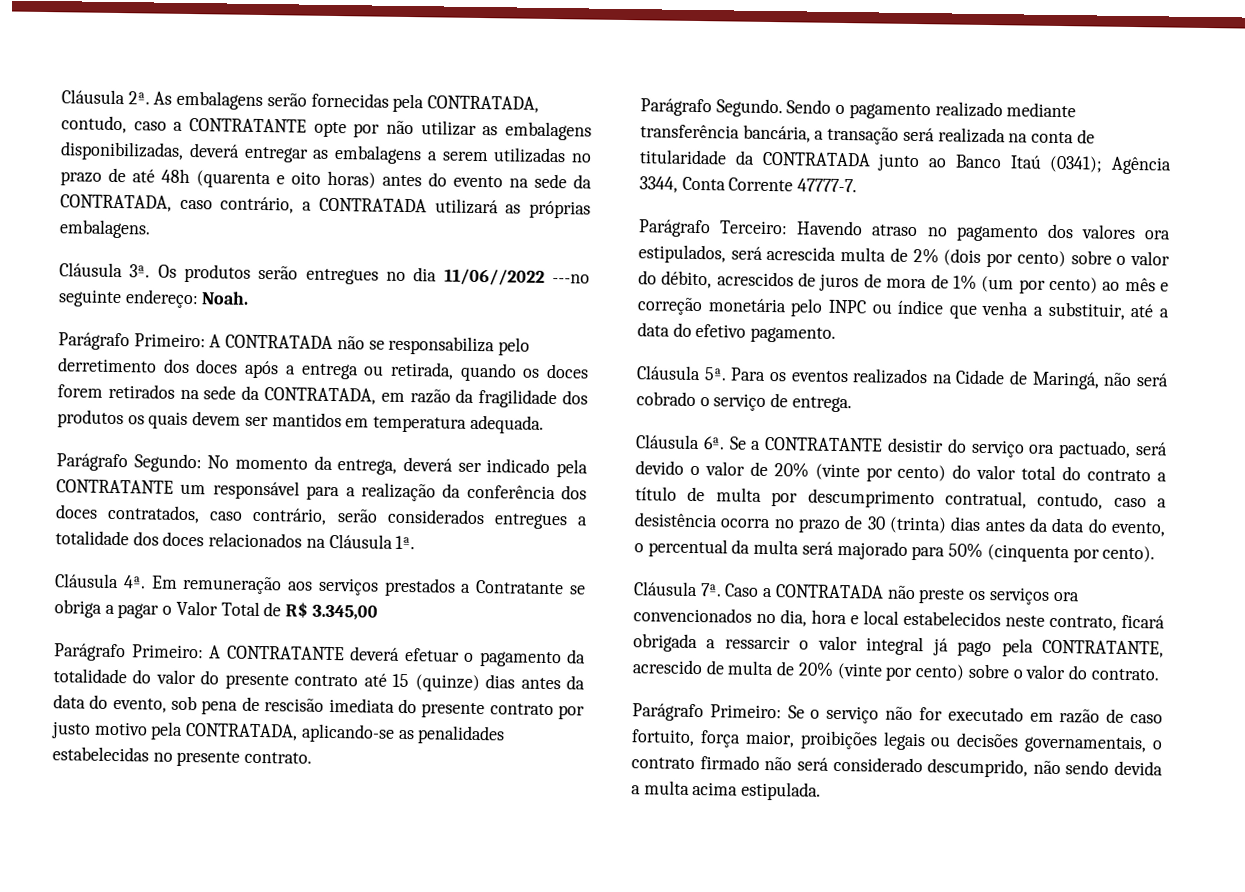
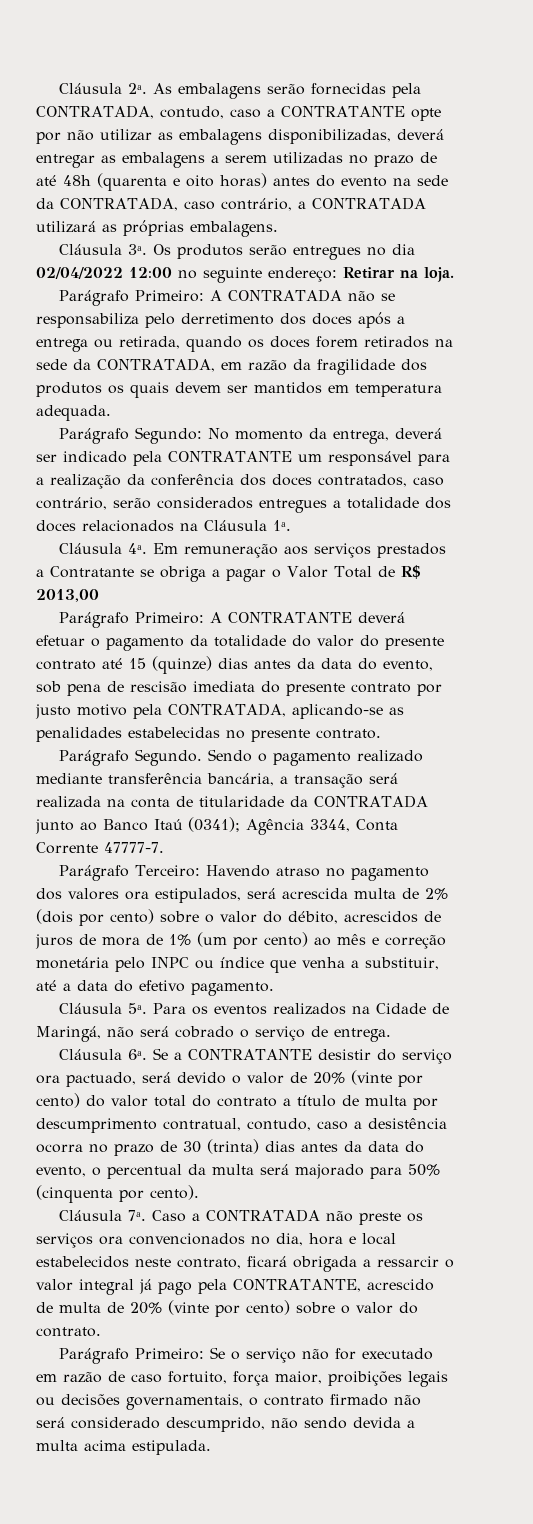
[443,268,590,286] [58,289,250,309] 11/06//2022 ---no seguinte endereço: Noah. -> [36,267,454,283] 02/04/2022 12:00 no seguinte endereço: Retirar na loja.
[311,604,378,621] 3.345,00 -> [36,589,99,602] 2013,00

